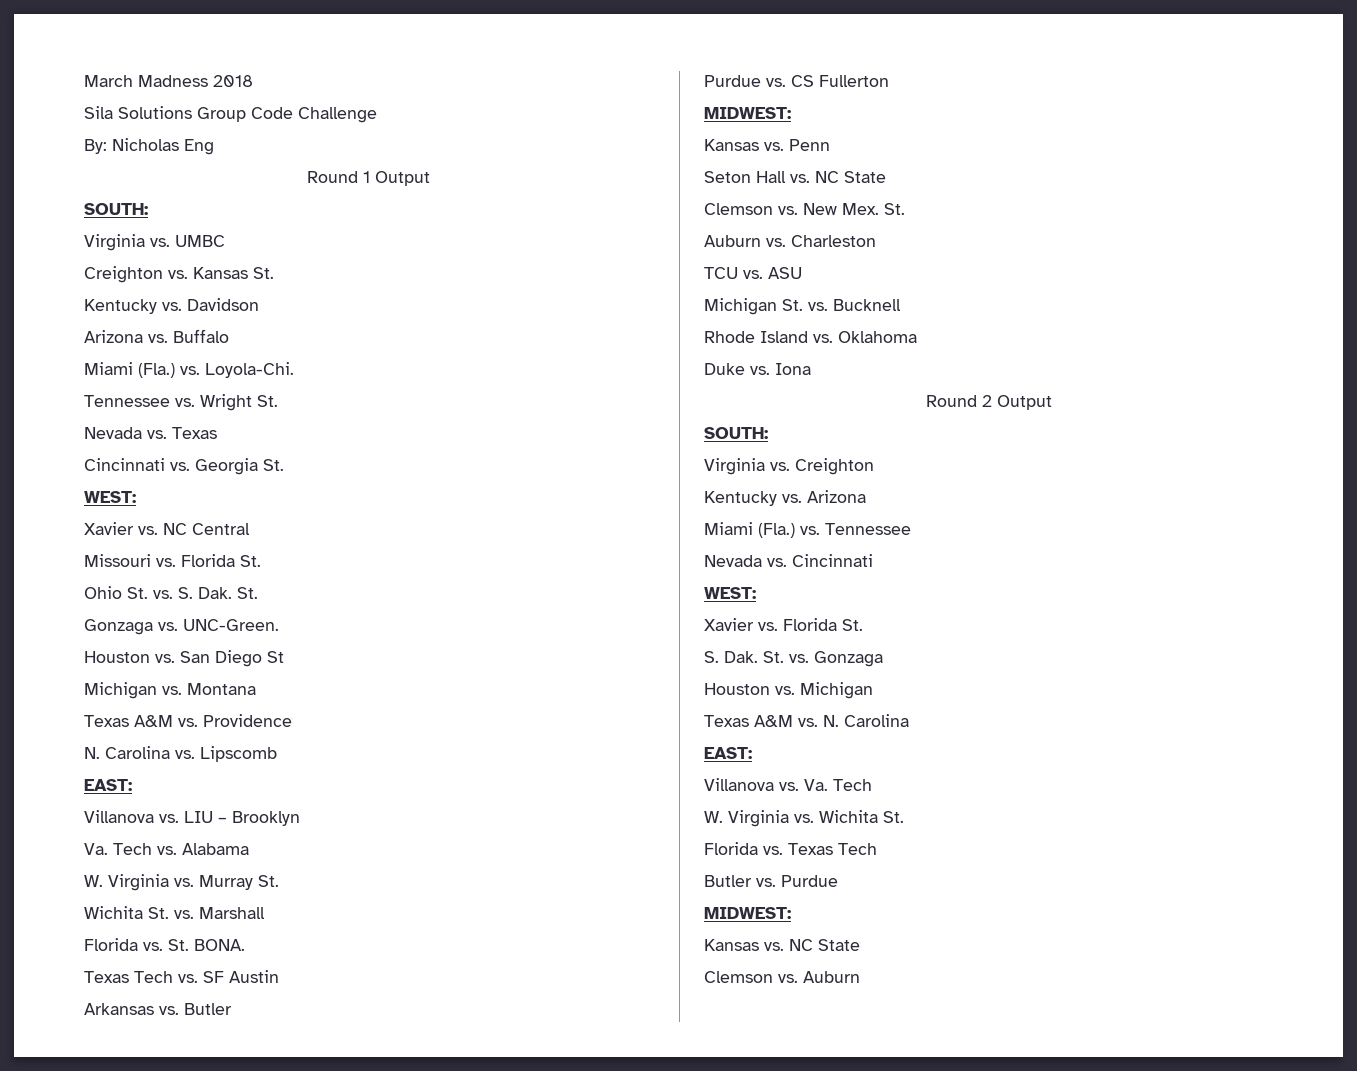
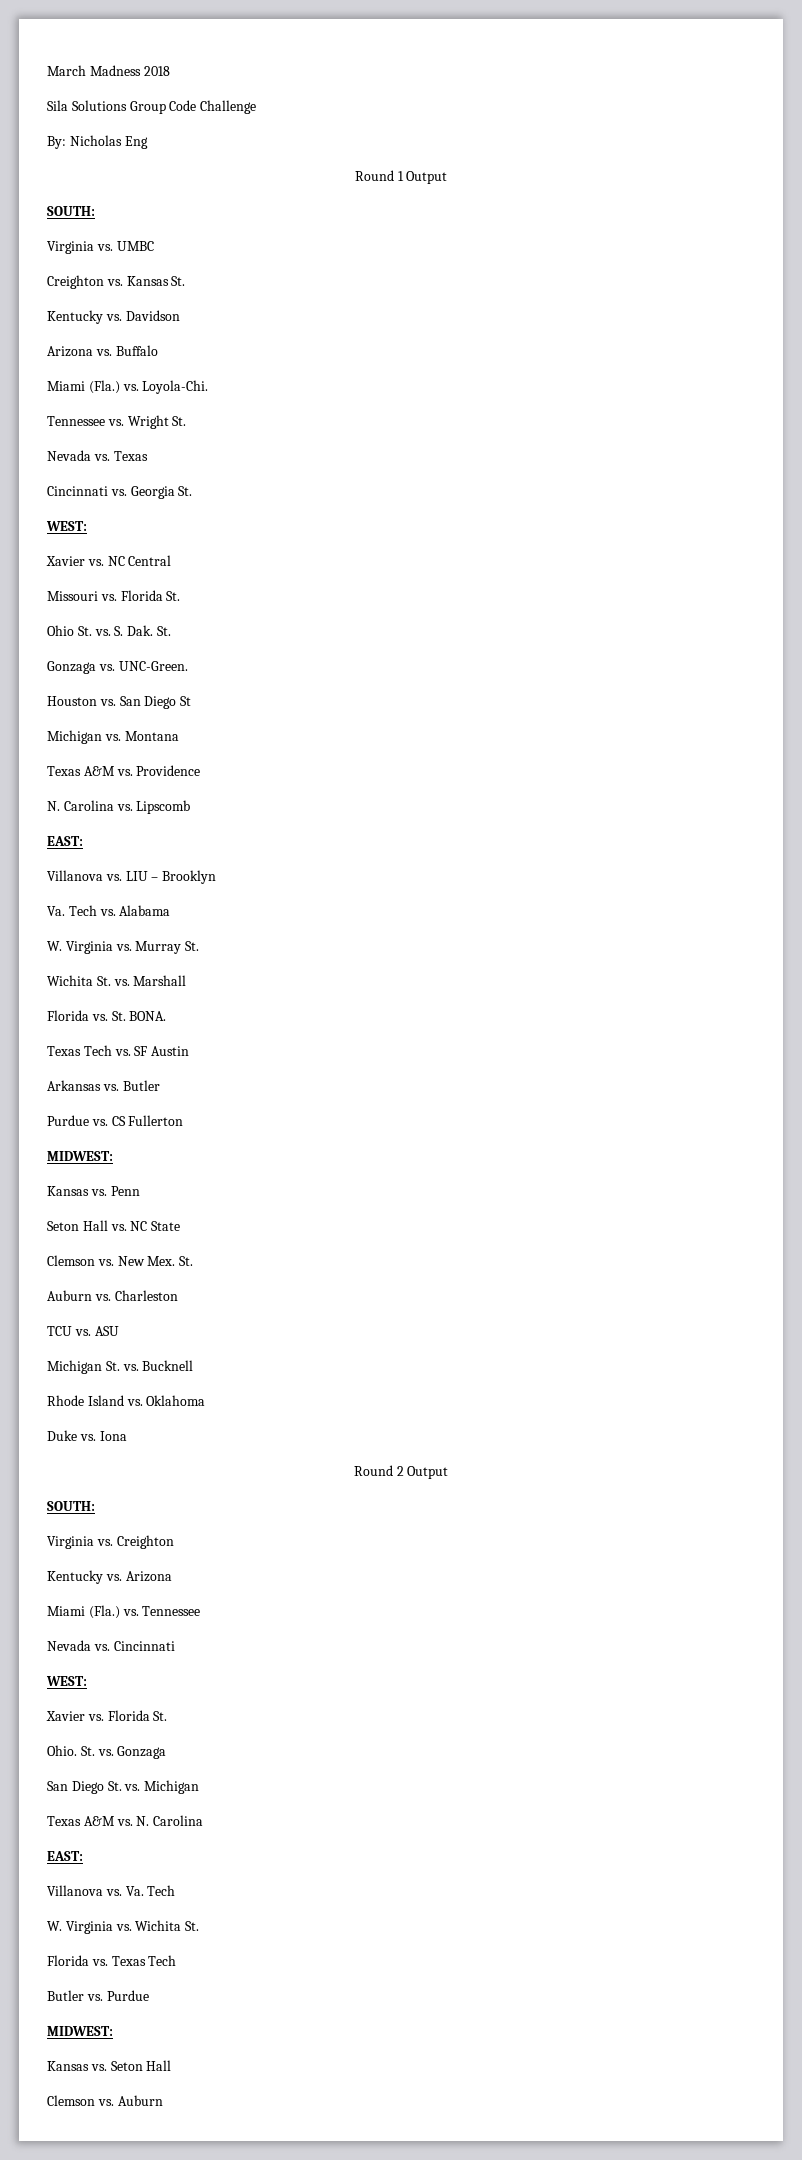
[704,651,758,663] S. Dak. -> [47,1745,77,1756] Ohio.
[704,683,770,695] Houston -> [47,1781,122,1794] San Diego St.
[789,939,860,951] NC State -> [110,2060,172,2071] Seton Hall

